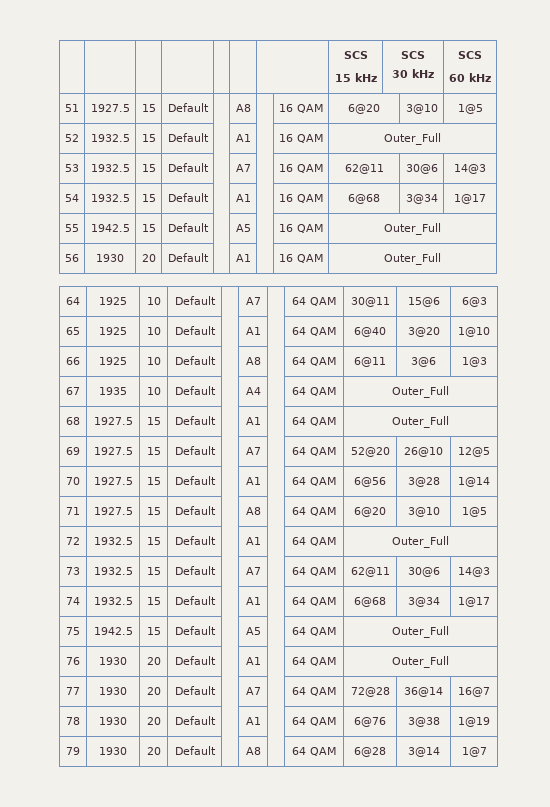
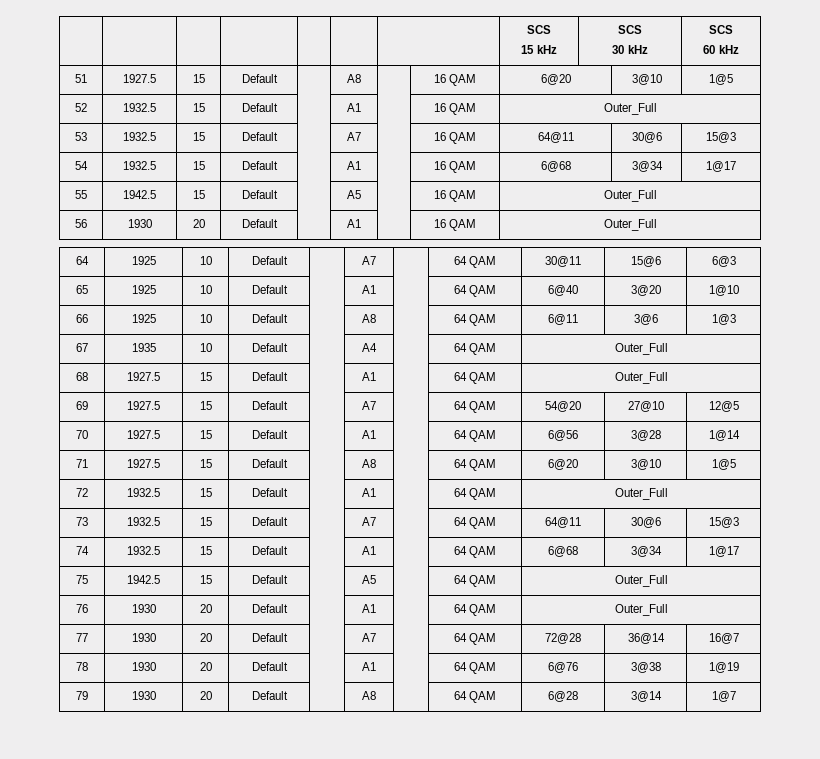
[344,164,384,174] [405,164,438,174] [454,164,486,174] 62@11 | 30@6 | 14@3 -> [537,132,574,143] [631,132,662,143] [706,132,736,143] 64@11 | 30@6 | 15@3
[350,447,390,457] [404,447,443,457] 52@20 | 26@10 -> [545,401,581,412] [627,401,664,412] 54@20 | 27@10
[350,567,390,577] [407,567,440,577] [458,567,490,577] 62@11 | 30@6 | 14@3 -> [545,517,581,528] [630,517,661,528] [708,517,739,528] 64@11 | 30@6 | 15@3

